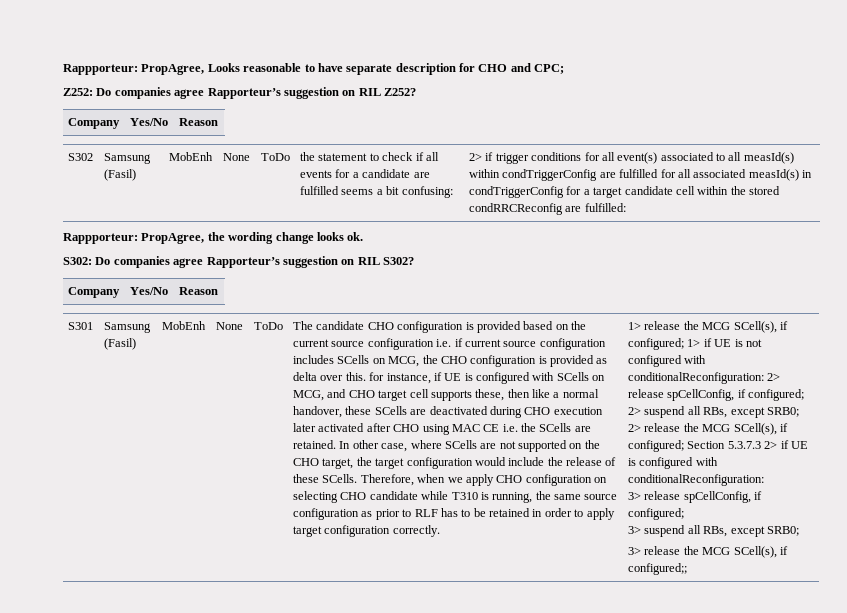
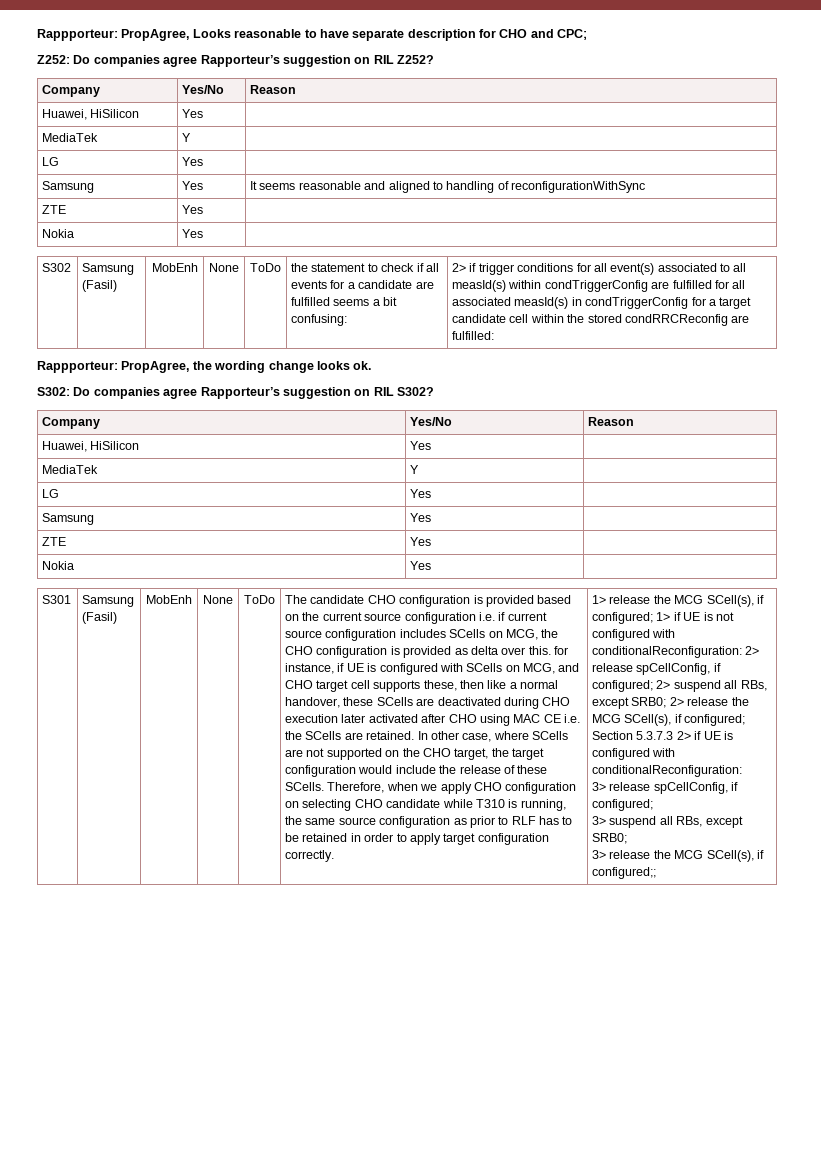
(219, 122) none -> [42,109,140,120] [182,109,204,118] [42,133,99,142] [182,133,192,142] [42,157,60,166] [182,157,204,166] [42,181,95,193] [182,181,204,190] [250,181,646,193] [42,205,67,214] [182,205,204,214] [42,229,75,238] [182,229,204,238] // Huawei, HiSilicon | Yes | // MediaTek | Y | // LG | Yes | // Samsung | Yes | It seems reasonable and aligned to handling of reconfigurationWithSync // ZTE | Yes | // Nokia | Yes |
(219, 291) none -> [42,441,140,452] [410,441,432,450] [42,465,99,474] [410,465,420,474] [42,489,60,498] [410,489,432,498] [42,513,95,525] [410,513,432,522] [42,537,67,546] [410,537,432,546] [42,561,75,570] [410,561,432,570] // Huawei, HiSilicon | Yes | // MediaTek | Y | // LG | Yes | // Samsung | Yes | // ZTE | Yes | // Nokia | Yes |

